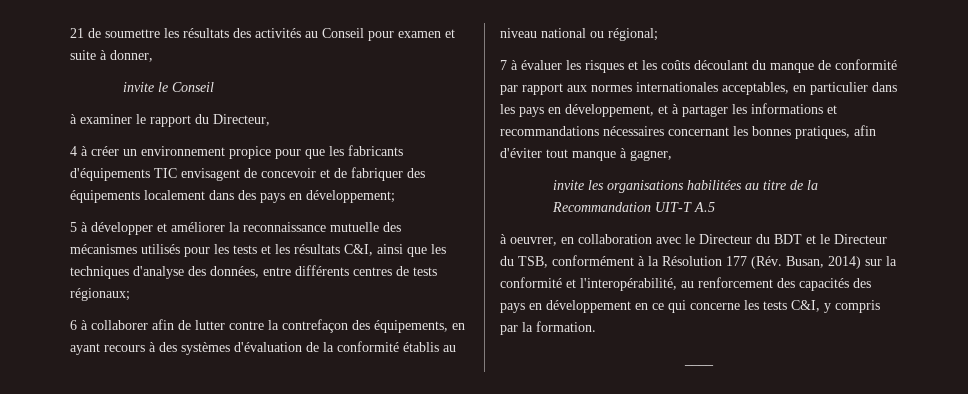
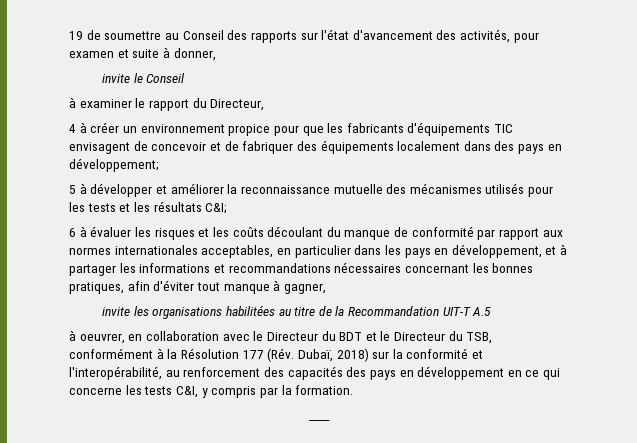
[70,28,84,38] 21 -> [69,31,83,40] 19
[164,28,364,38] les résultats des activités au Conseil -> [164,29,511,43] au Conseil des rapports sur l'état d'avancement des activités,
[344,244,446,257] [70,265,437,279] [70,288,130,301] [70,319,465,333] [70,341,456,355] [500,28,658,41] [500,60,507,70] C&I, ainsi que les techniques d'analyse des données, entre différents centres de tests régionaux; // 6 à collaborer afin de lutter contre la contrefaçon des équipements, en ayant recours à des systèmes d'évaluation de la conformité établis au niveau national ou régional; // 7 -> [205,203,228,214] [69,228,76,237] C&I; // 6
[786,256,861,269] Busan, 2014) -> [297,348,369,362] Dubaï, 2018)

